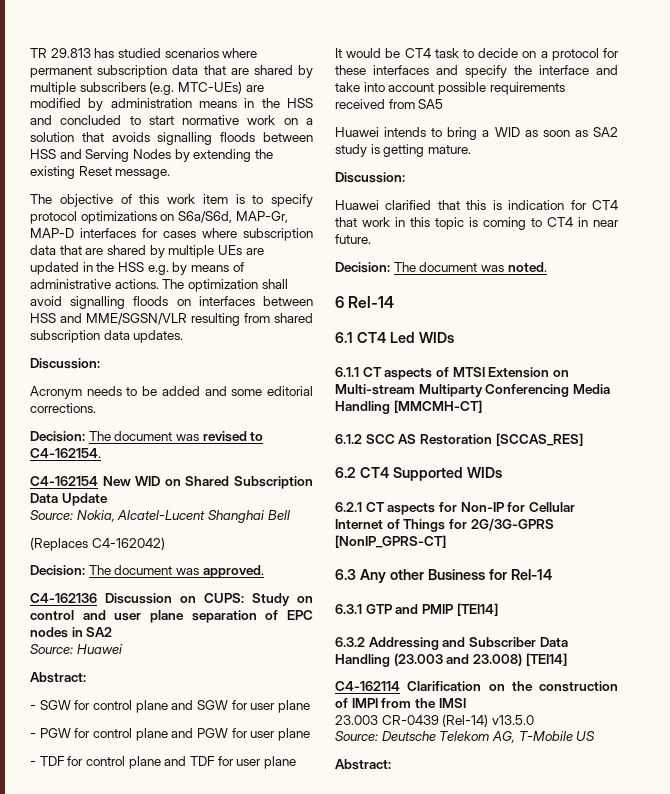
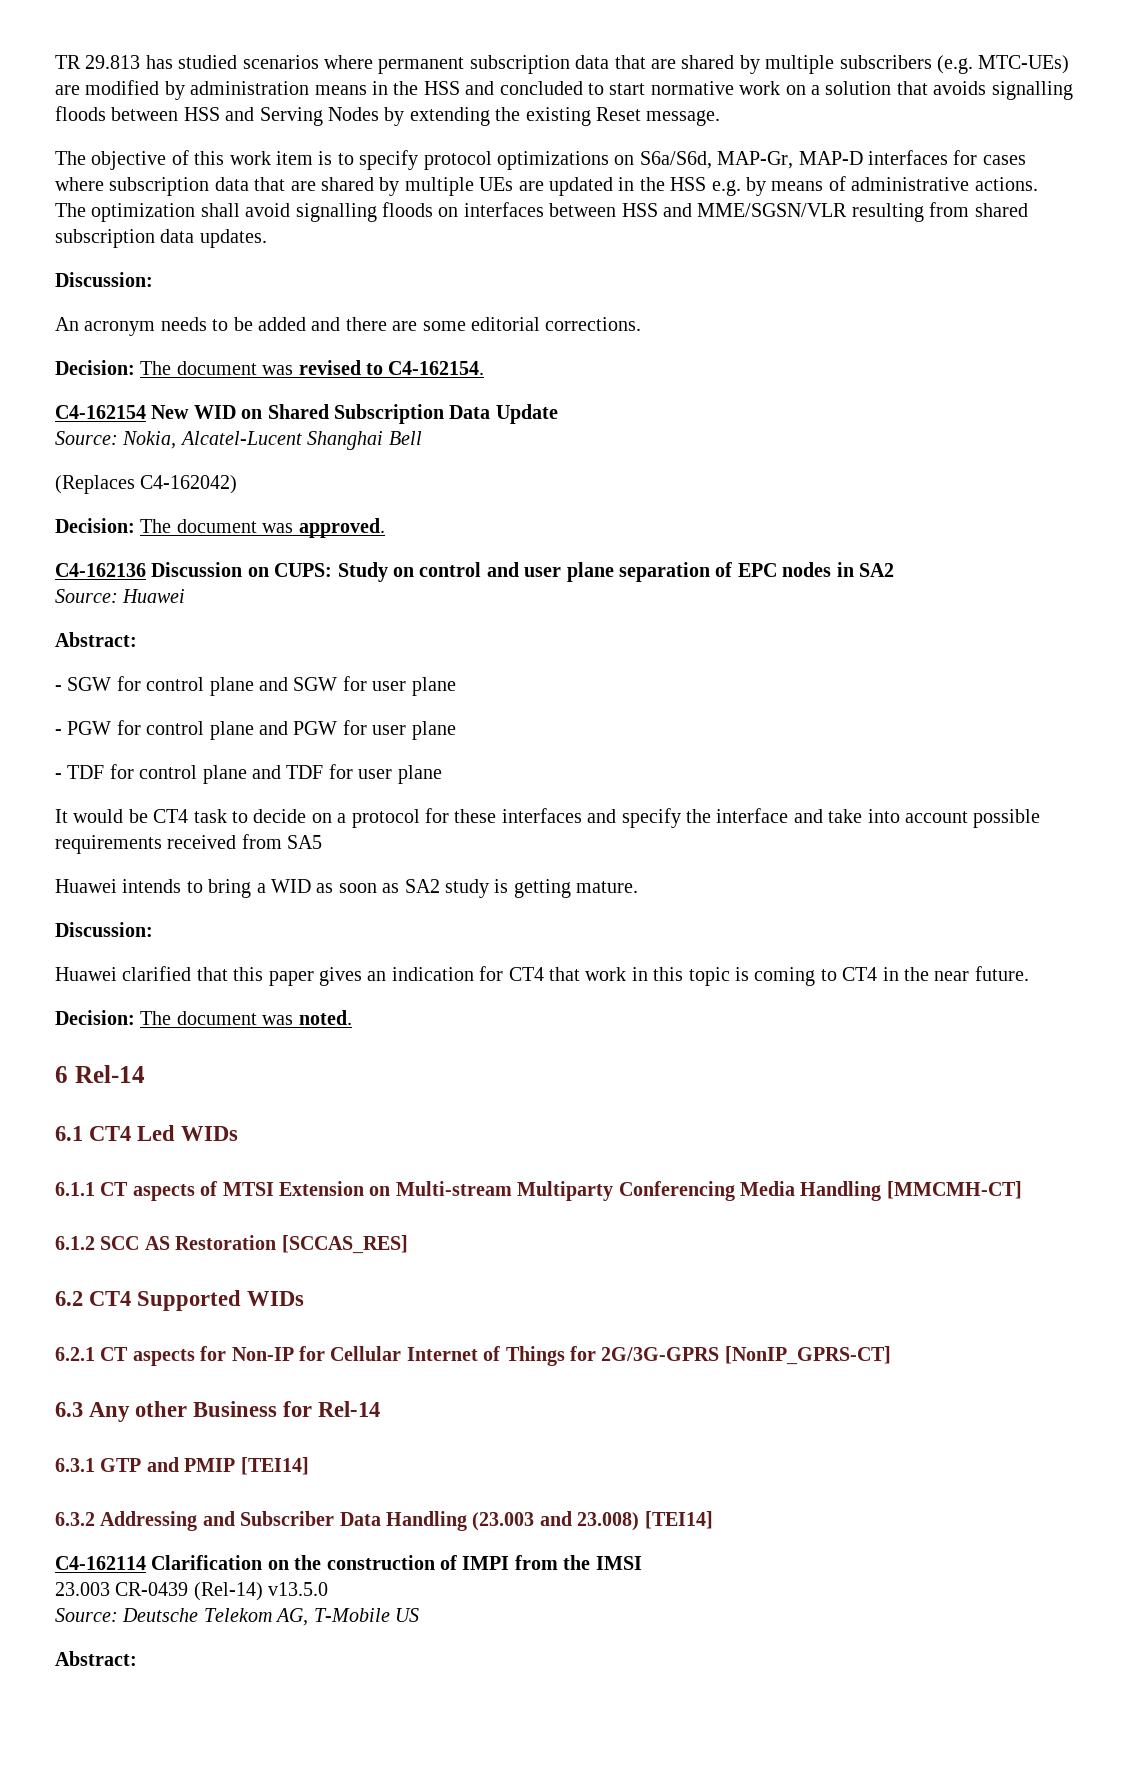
[30,386,82,399] Acronym -> [55,317,156,336] An acronym
(227, 391) none -> [345,317,418,331] there are
[492,200,502,210] is -> [268,967,387,986] paper gives an
(588, 222) none -> [903,967,929,981] the

